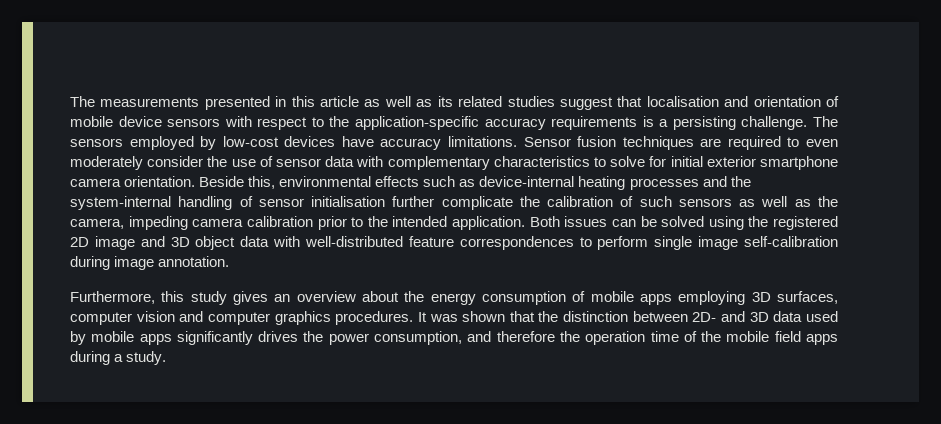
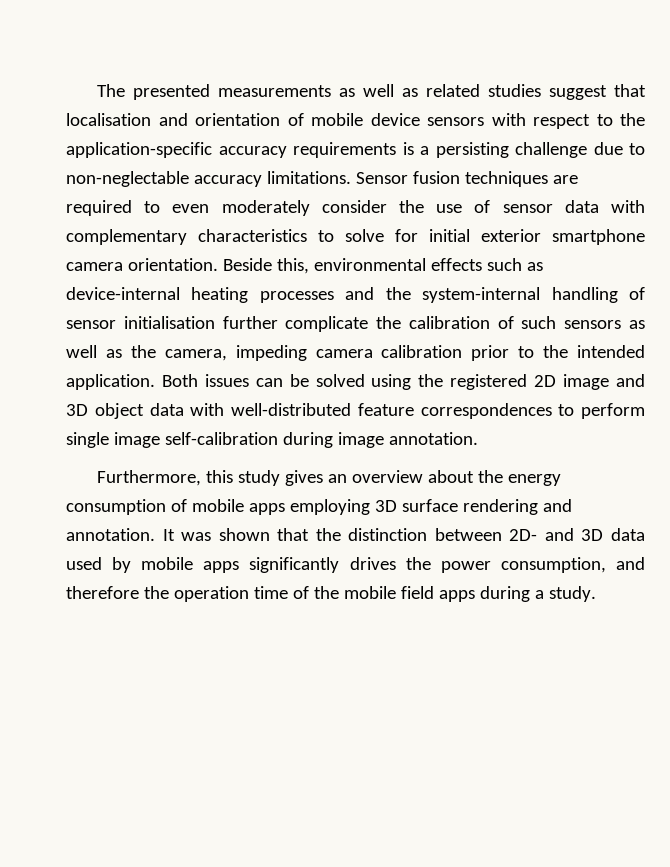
[70,96,453,110] The measurements presented in this article as well as its -> [97,84,419,100] The presented measurements as well as
[741,116,838,130] [70,136,374,150] challenge. The sensors employed by low-cost devices have -> [515,142,645,158] [66,171,189,187] challenge due to non-neglectable
[777,291,839,304] [70,311,414,325] surfaces, computer vision and computer graphics procedures. -> [401,499,572,515] [66,528,155,541] surface rendering and annotation.

